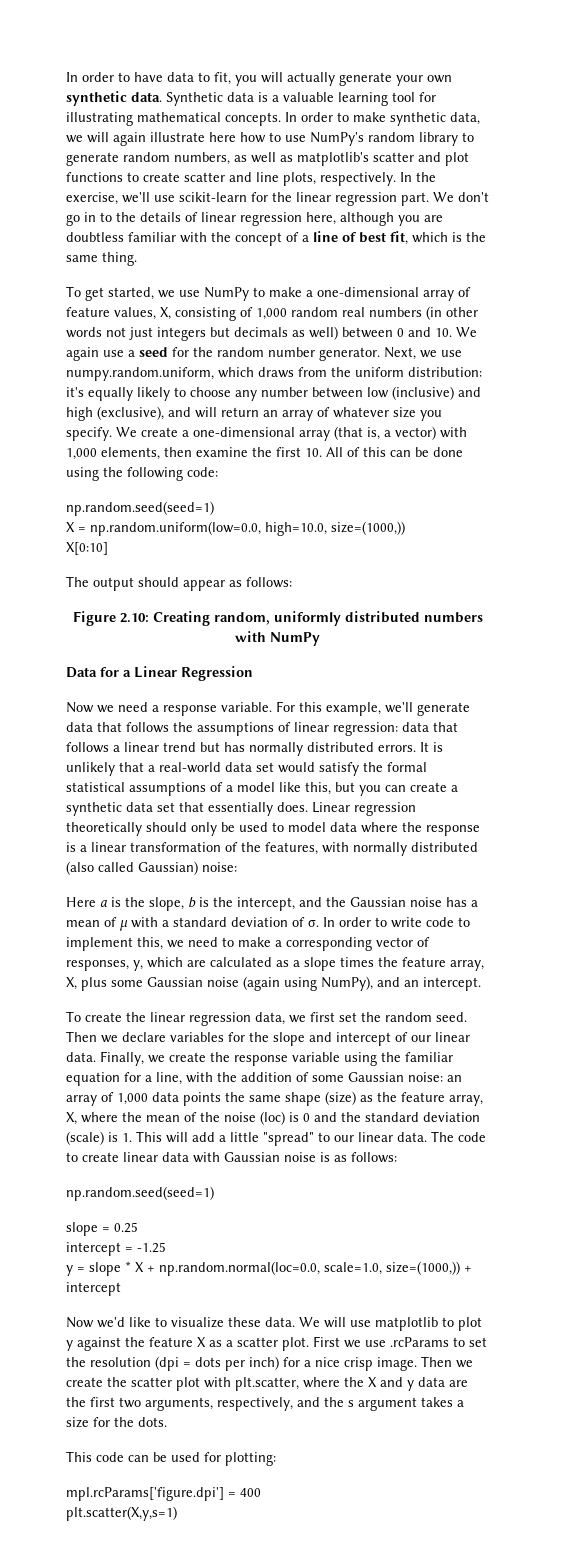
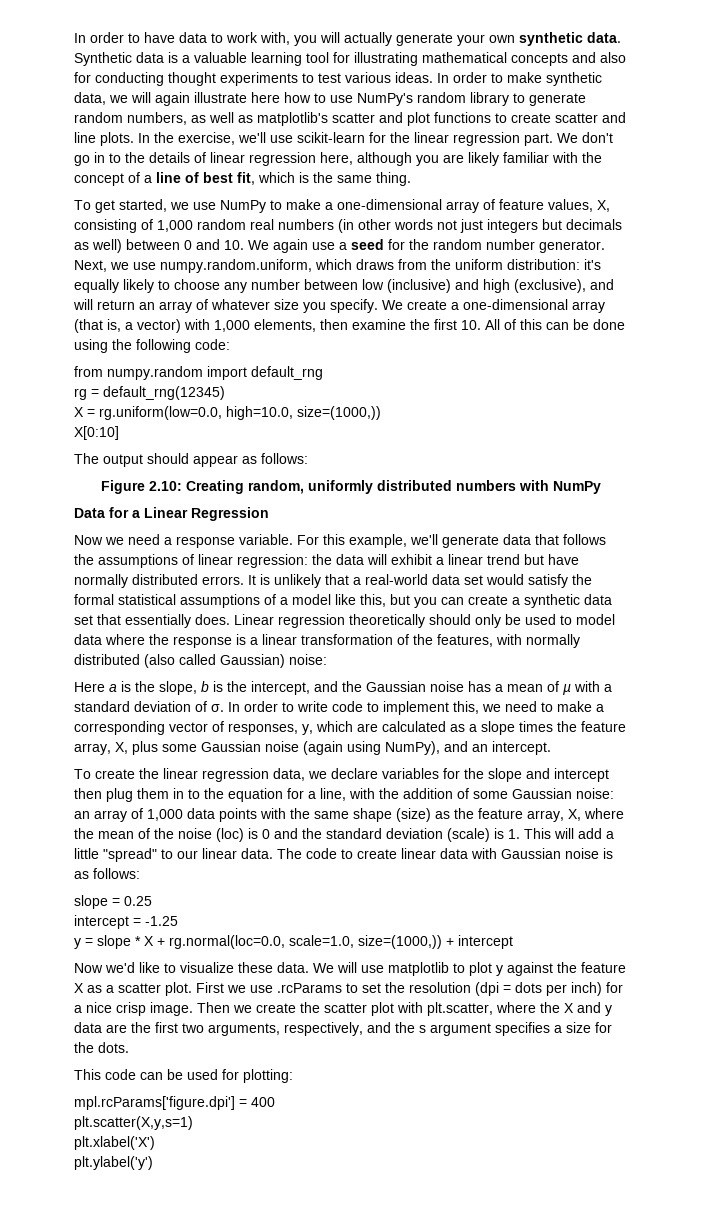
[214,72,231,85] fit, -> [226,32,290,45] work with,
[225,112,281,126] concepts. -> [511,52,626,66] [74,72,433,86] concepts and also for conducting thought experiments to test various ideas.
[283,172,396,186] plots, respectively. -> [100,132,134,146] plots.
[66,232,124,242] doubtless -> [468,152,499,166] likely
[66,501,214,516] np.random.seed(seed=1) -> [74,366,323,380] [74,386,225,400] from numpy.random import default_rng // rg = default_rng(12345)
[90,521,261,536] np.random.uniform(low=0.0, -> [99,406,222,420] rg.uniform(low=0.0,
[402,722,458,732] [66,742,109,753] data that follows -> [312,554,432,565] the data will exhibit
[224,742,245,752] has -> [548,554,579,565] have
[310,1012,467,1022] [66,1031,118,1043] first set the random seed. Then we -> (327, 775) none
[395,1032,470,1042] [66,1051,453,1066] of our linear data. Finally, we create the response variable using the familiar -> [74,788,224,802] then plug them in to the
(221, 1099) none -> [260,808,286,819] with
[66,1186,214,1201] // np.random.seed(seed=1) -> (140, 873) none
[159,1261,320,1276] np.random.normal(loc=0.0, -> [169,935,285,949] rg.normal(loc=0.0,
[421,1397,453,1407] takes -> [495,1022,550,1036] specifies
(177, 1513) none -> [74,1136,155,1150] [74,1156,153,1170] // plt.xlabel('X') // plt.ylabel('y')

